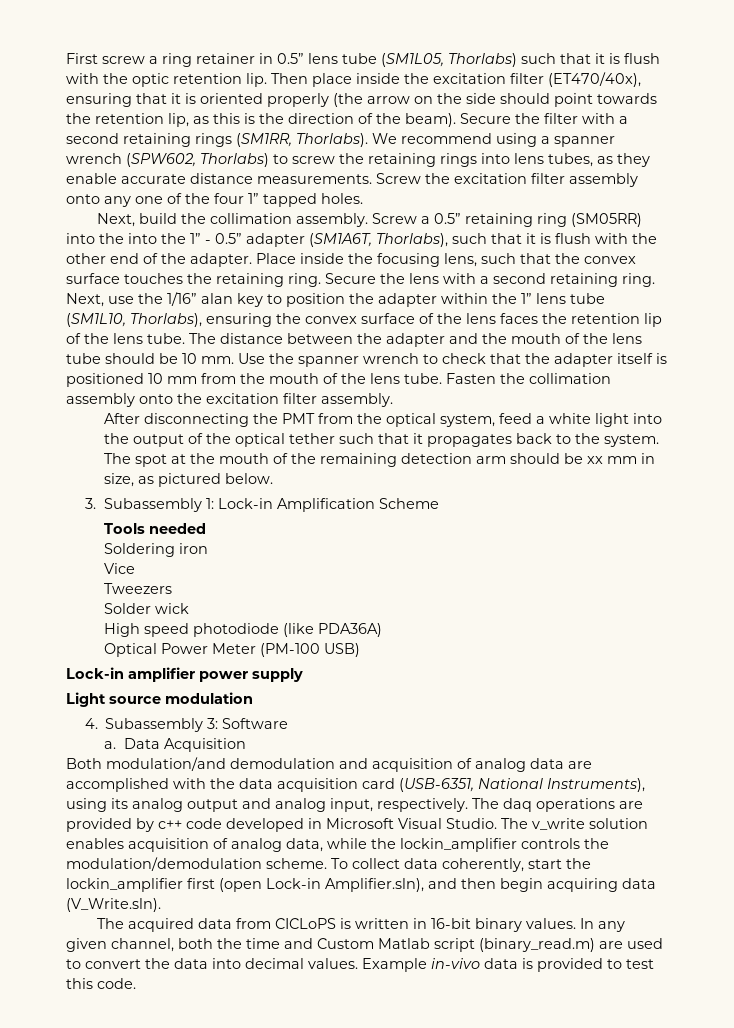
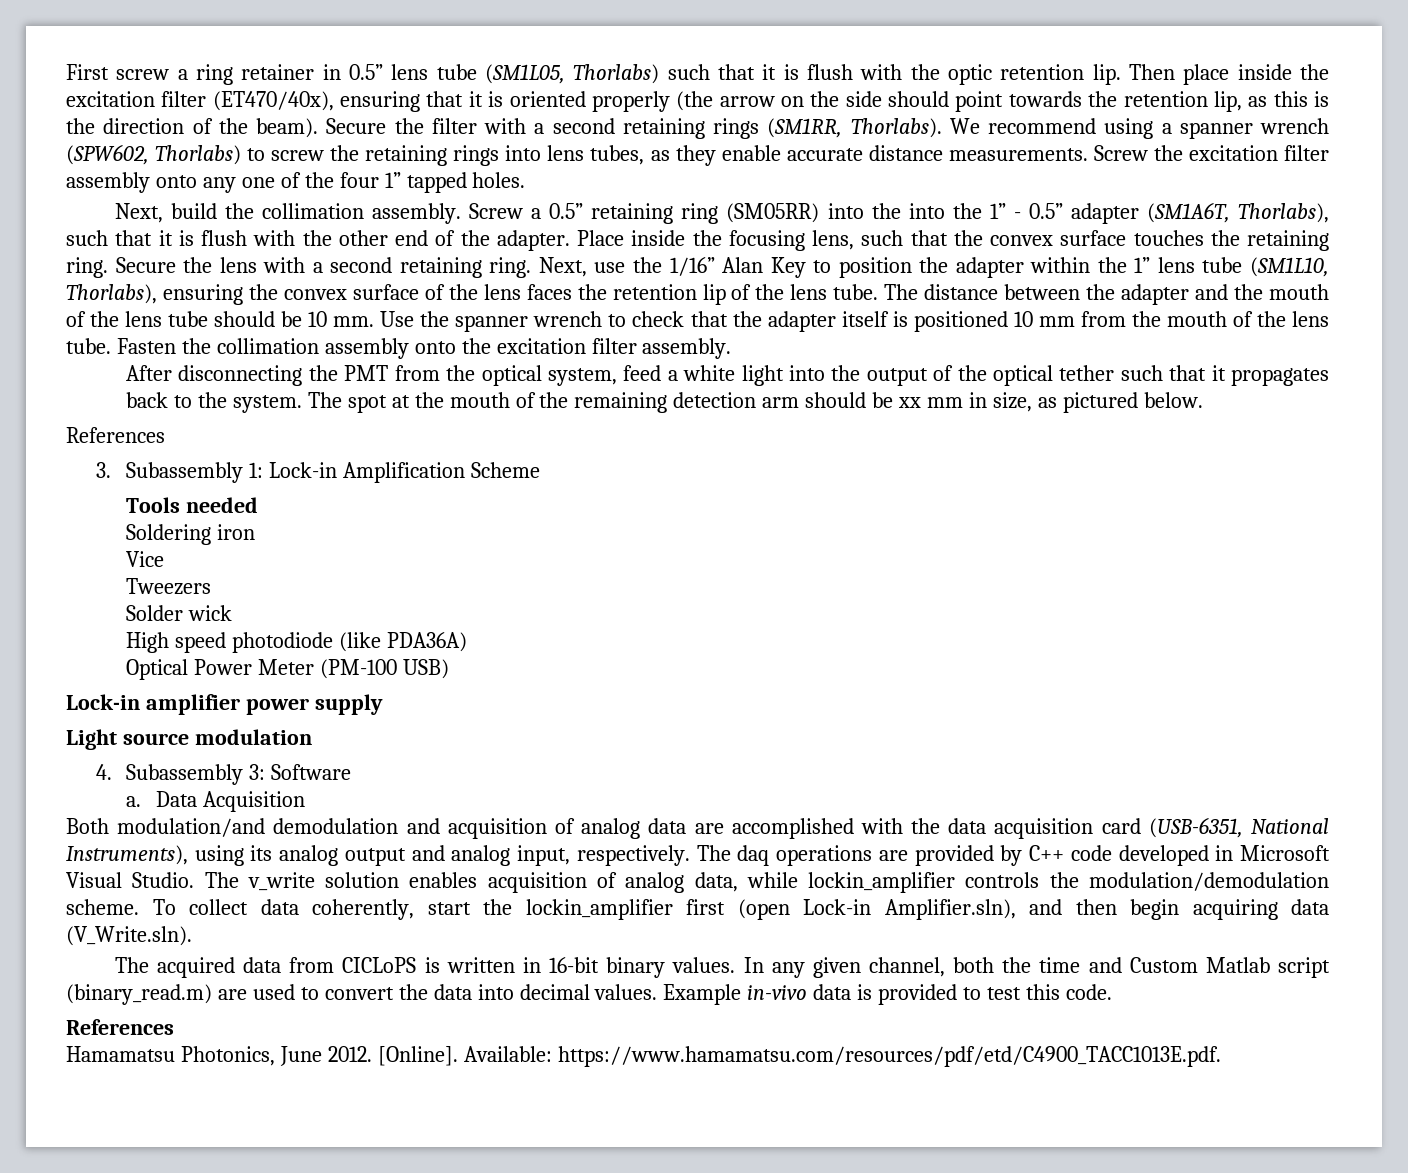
[201,293,263,307] alan key -> [722,257,806,278] Alan Key
(274, 478) none -> [66,427,165,443] // References
[158,820,182,829] c++ -> [1029,845,1065,861] C++
[371,838,396,849] the -> (798, 880) none
(136, 983) none -> [66,1019,174,1035] [66,1046,1221,1067] // References // Hamamatsu Photonics, June 2012. [Online]. Available: https://www.hamamatsu.com/resources/pdf/etd/C4900_TACC1013E.pdf.

